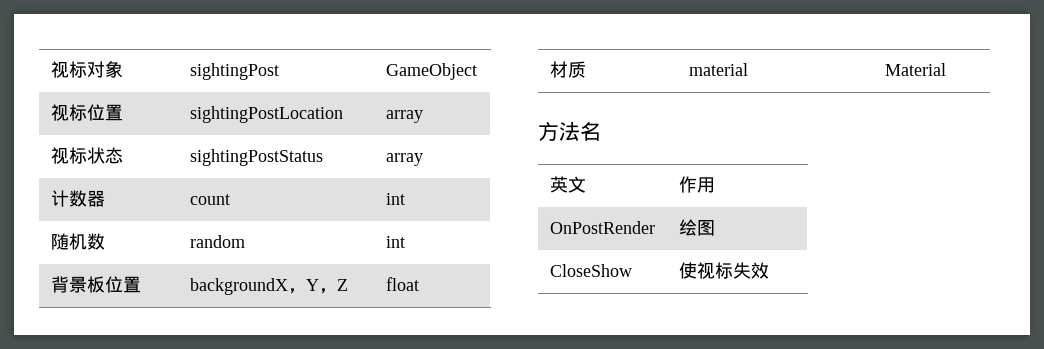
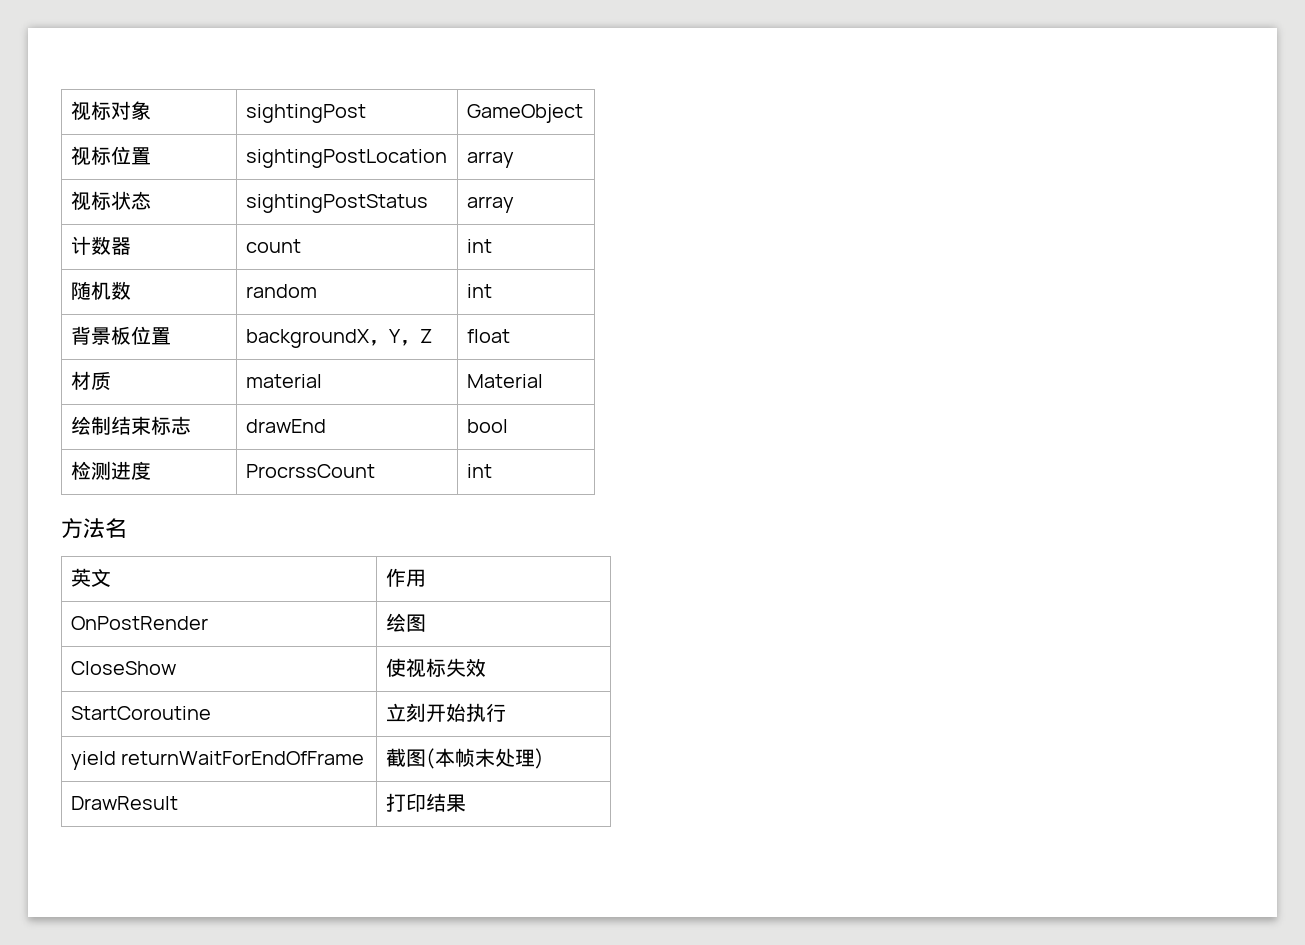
(946, 69) none -> [70,416,191,435] [245,419,326,433] [466,419,508,433] [70,461,151,480] [245,464,375,478] [466,464,492,478] // 绘制结束标志 | drawEnd | bool // 检测进度 | ProcrssCount | int
(769, 270) none -> [70,706,211,720] [385,703,506,722] [70,751,365,770] [385,748,544,769] [70,796,178,810] [385,793,466,812] // StartCoroutine | 立刻开始执行 // yield returnWaitForEndOfFrame | 截图(本帧末处理) // DrawResult | 打印结果

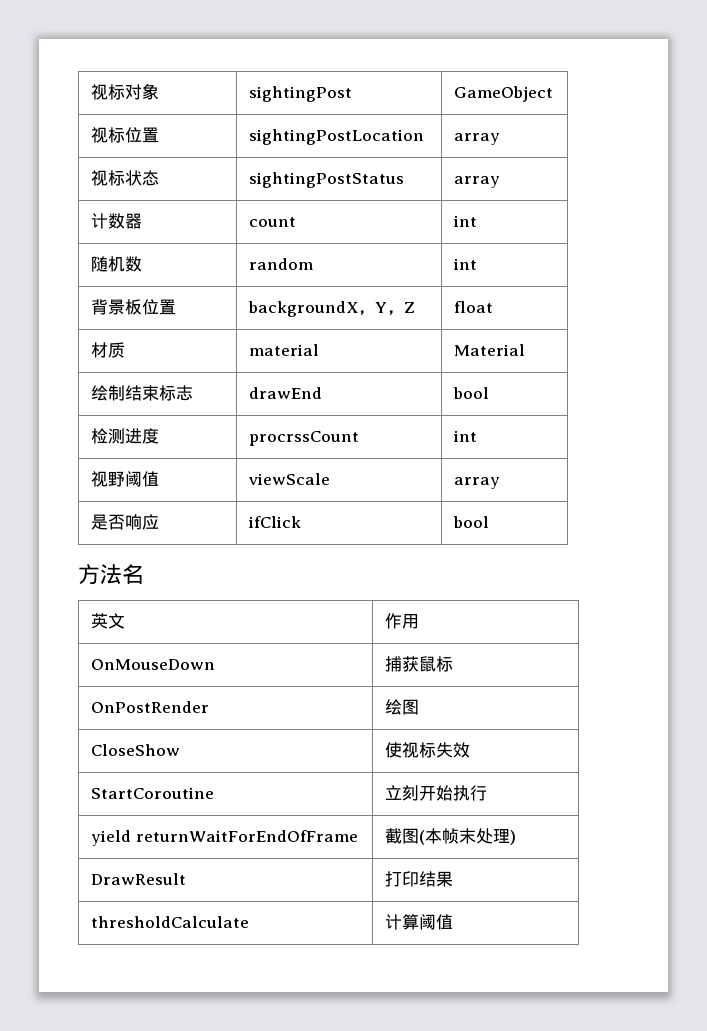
[245,464,375,478] [466,464,492,478] ProcrssCount | int -> [249,431,360,446] [453,430,478,442] [91,471,160,487] [248,473,331,485] [454,477,501,489] [91,514,160,530] [248,516,302,528] [453,516,490,528] procrssCount | int // 视野阈值 | viewScale | array // 是否响应 | ifClick | bool
(426, 578) none -> [91,659,216,670] [385,656,454,672] // OnMouseDown | 捕获鼠标
(466, 803) none -> [91,916,250,928] [385,914,454,930] // thresholdCalculate | 计算阈值

